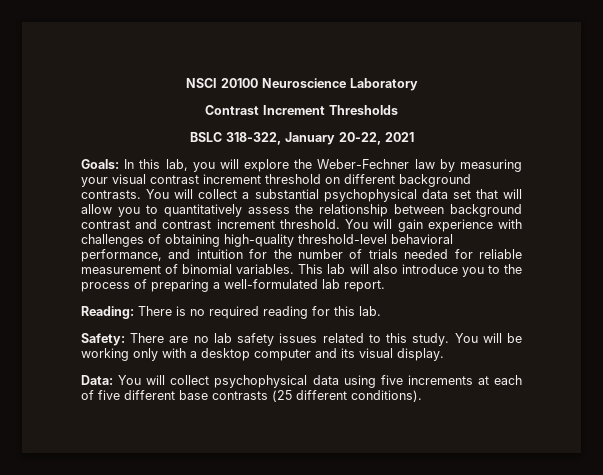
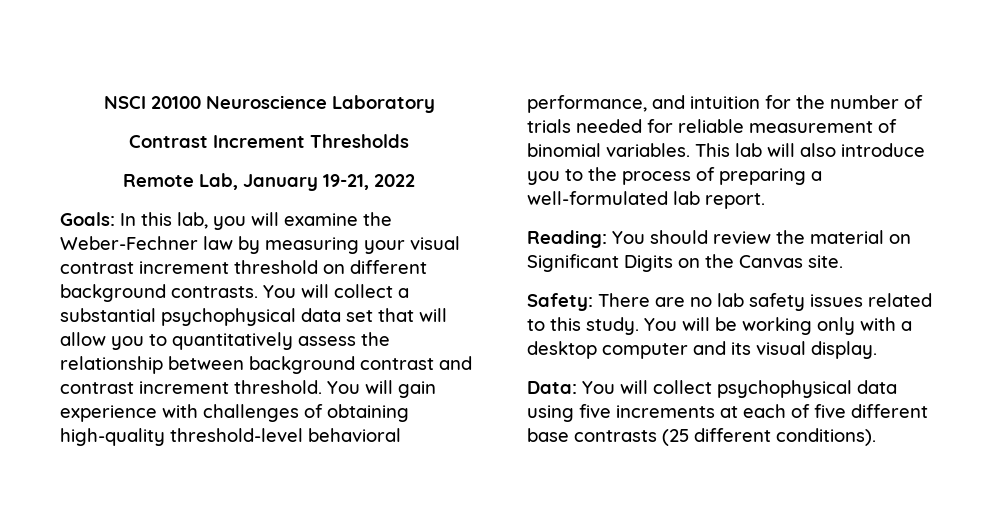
[189,132,414,145] BSLC 318-322, January 20-22, 2021 -> [123,173,415,191] Remote Lab, January 19-21, 2022
[244,159,290,172] explore -> [284,213,358,226] examine
[138,306,381,319] There is no required reading for this lab. -> [612,230,911,244] [527,254,843,272] You should review the material on Significant Digits on the Canvas site.

